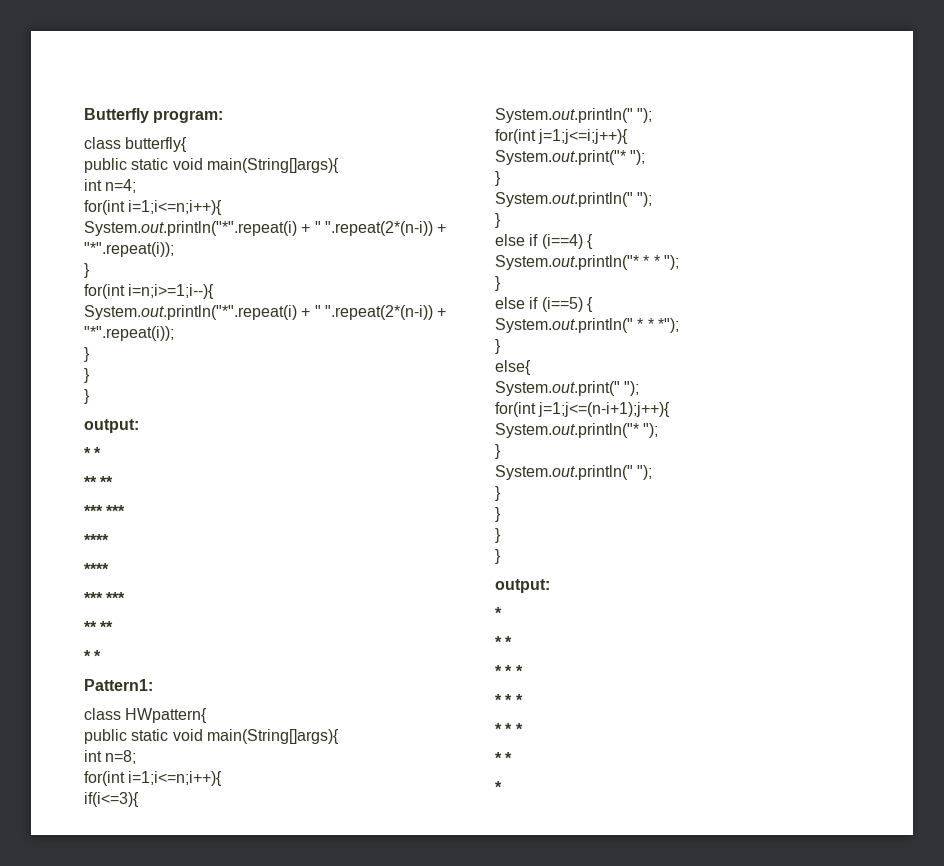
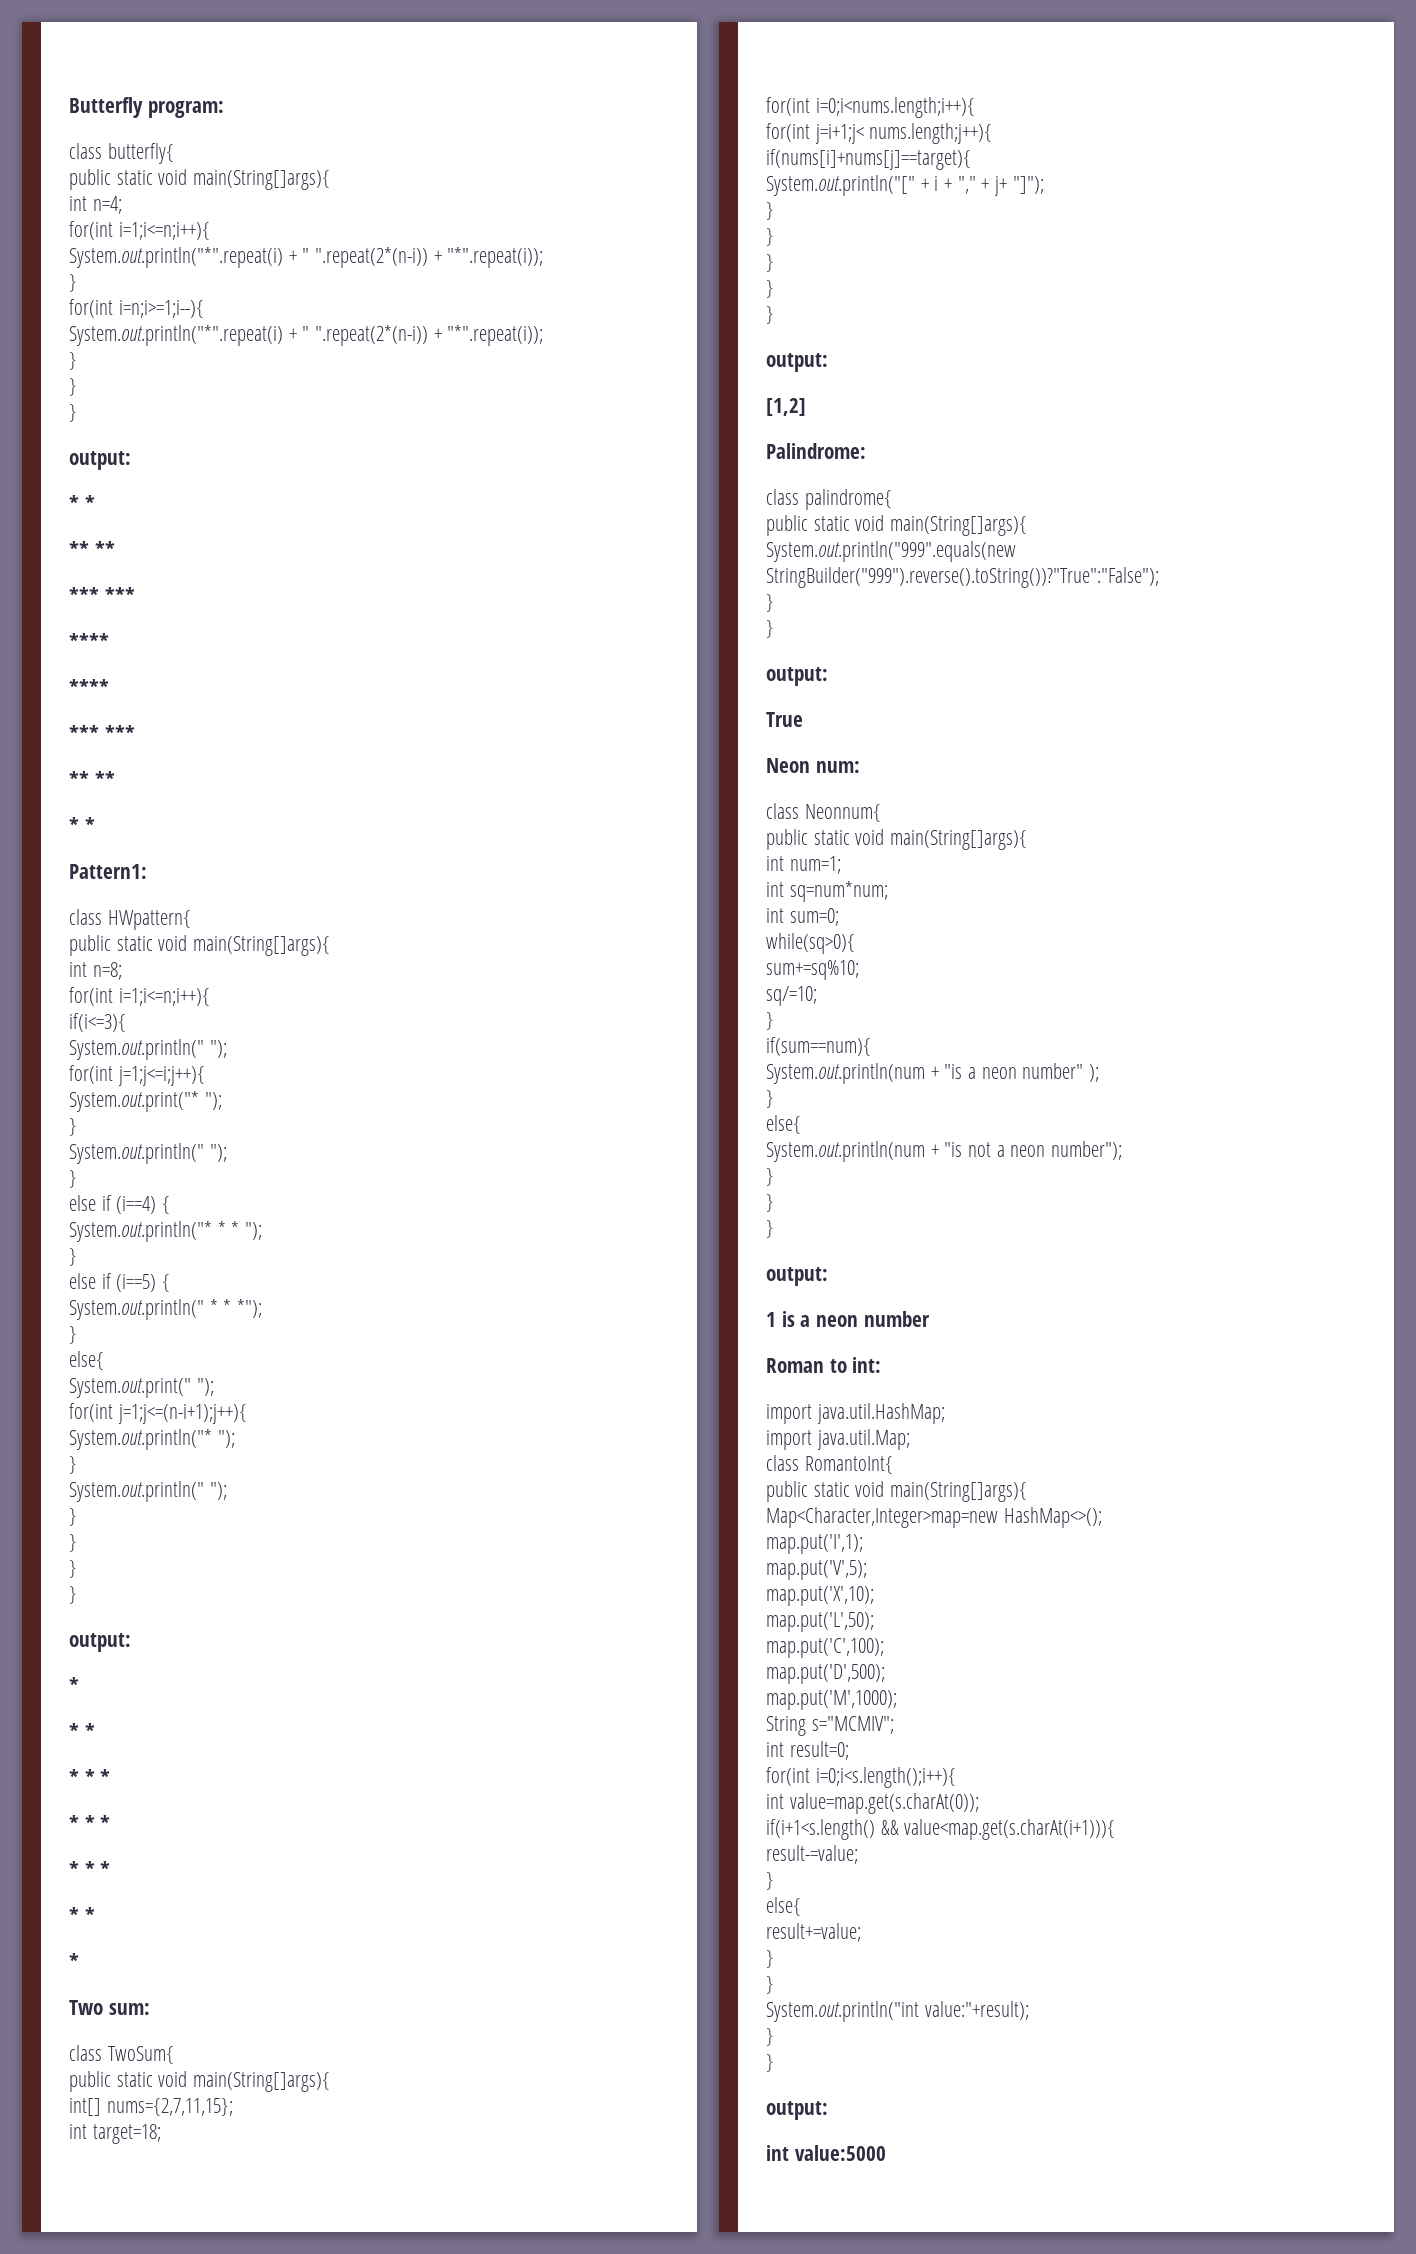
(502, 787) none -> [69,2000,150,2015] [69,2045,174,2064] [69,2071,331,2092] [69,2098,233,2116] [69,2124,161,2144] [766,97,975,118] [766,123,993,144] [766,149,971,170] [766,175,1044,196] [766,202,774,220] [766,228,774,246] [766,254,774,272] [766,280,774,298] [766,306,774,324] [766,353,828,372] [766,398,806,416] [766,443,866,459] [766,489,892,510] [766,515,1028,536] [766,541,1016,562] [766,567,1159,588] [766,594,774,612] [766,620,774,638] [766,667,828,686] [766,712,803,727] [766,758,860,773] [766,803,881,822] [766,829,1028,850] [766,856,841,874] [766,881,888,902] [766,908,839,926] [766,933,855,954] [766,960,859,980] [766,986,817,1006] [766,1012,774,1030] [766,1037,871,1056] [766,1063,1100,1084] [766,1090,774,1108] [766,1115,801,1134] [766,1141,1123,1162] [766,1168,774,1186] [766,1194,774,1212] [766,1220,774,1238] [766,1267,828,1286] [766,1311,930,1327] [766,1357,882,1373] [766,1403,945,1424] [766,1429,910,1450] [766,1455,893,1474] [766,1481,1028,1502] [766,1507,1102,1528] [766,1534,863,1554] [766,1560,867,1580] [766,1586,874,1606] [766,1612,874,1632] [766,1638,884,1658] [766,1664,885,1684] [766,1690,897,1710] [766,1716,894,1736] [766,1741,849,1760] [766,1767,956,1788] [766,1793,979,1814] [766,1819,1116,1840] [766,1845,858,1864] [766,1872,774,1890] [766,1897,801,1916] [766,1923,861,1942] [766,1950,774,1968] [766,1976,774,1994] [766,2001,1029,2022] [766,2028,774,2046] [766,2054,774,2072] [766,2101,828,2120] [766,2145,886,2161] // Two sum: // class TwoSum{ // public static void main(String[]args){ // int[] nums={2,7,11,15}; // int target=18; // for(int i=0;i<nums.length;i++){ // for(int j=i+1;j< nums.length;j++){ // if(nums[i]+nums[j]==target){ // System.out.println("[" + i + "," + j+ "]"); // } // } // } // } // } // output: // [1,2] // Palindrome: // class palindrome{ // public static void main(String[]args){ // System.out.println("999".equals(new StringBuilder("999").reverse().toString())?"True":"False"); // } // } // output: // True // Neon num: // class Neonnum{ // public static void main(String[]args){ // int num=1; // int sq=num*num; // int sum=0; // while(sq>0){ // sum+=sq%10; // sq/=10; // } // if(sum==num){ // System.out.println(num + "is a neon number" ); // } // else{ // System.out.println(num + "is not a neon number"); // } // } // } // output: // 1 is a neon number // Roman to int: // import java.util.HashMap; // import java.util.Map; // class RomantoInt{ // public static void main(String[]args){ // Map<Character,Integer>map=new HashMap<>(); // map.put('I',1); // map.put('V',5); // map.put('X',10); // map.put('L',50); // map.put('C',100); // map.put('D',500); // map.put('M',1000); // String s="MCMIV"; // int result=0; // for(int i=0;i<s.length();i++){ // int value=map.get(s.charAt(0)); // if(i+1<s.length() && value<map.get(s.charAt(i+1))){ // result-=value; // } // else{ // result+=value; // } // } // System.out.println("int value:"+result); // } // } // output: // int value:5000

